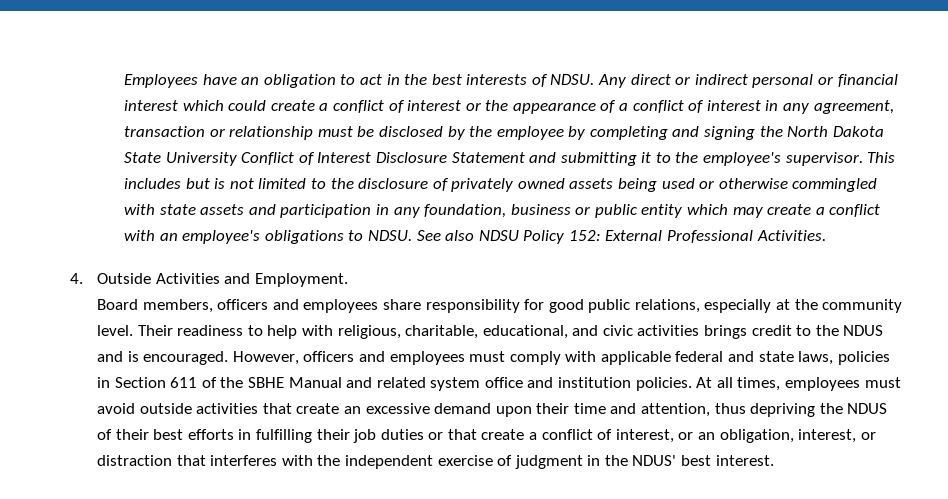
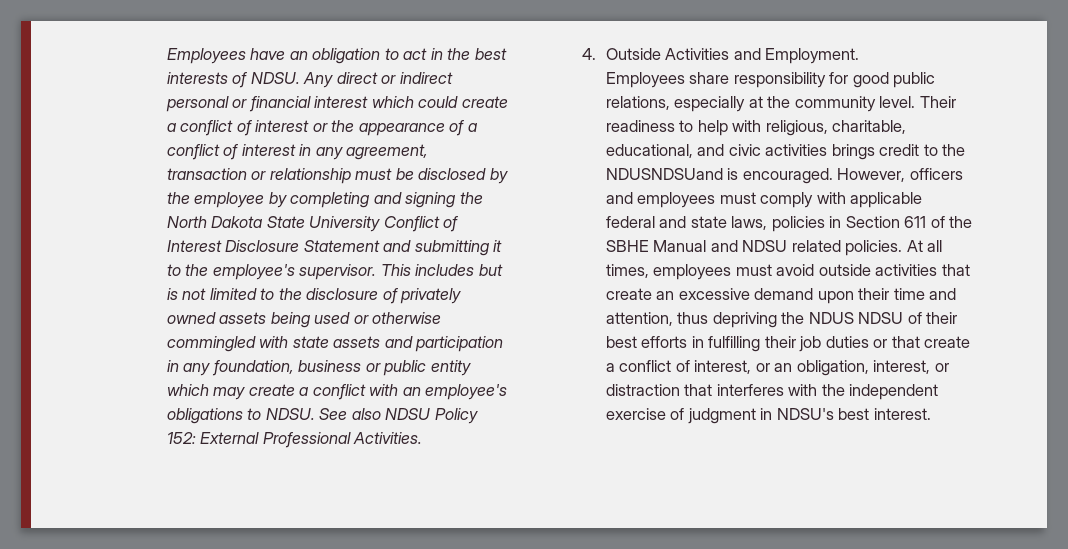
[96,299,379,313] Board members, officers and employees -> [605,72,685,88] Employees
[843,325,884,336] [96,351,123,362] NDUS and -> [605,168,723,180] NDUSNDSUand
[376,377,632,391] related system office and institution -> [742,240,841,252] NDSU related
(888, 408) none -> [858,312,904,324] NDSU
[604,455,677,466] the NDUS' -> [776,408,834,420] NDSU's

